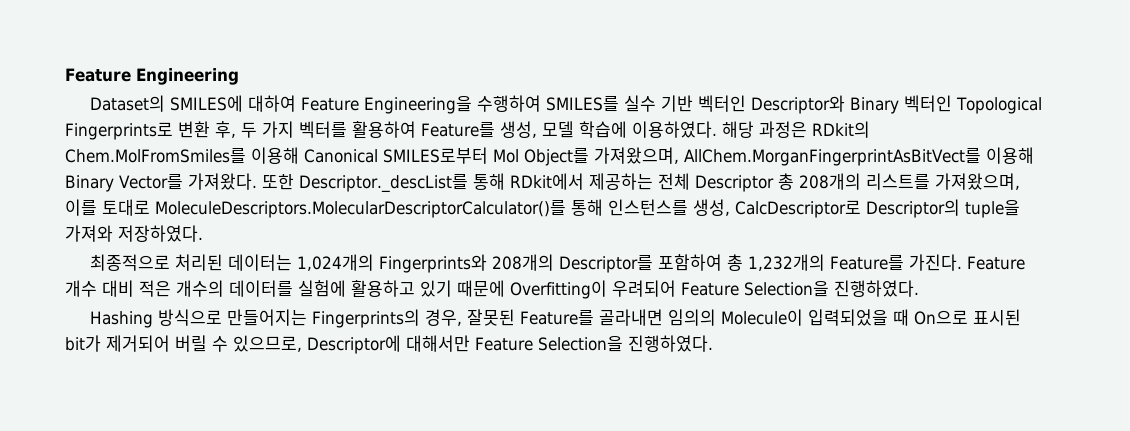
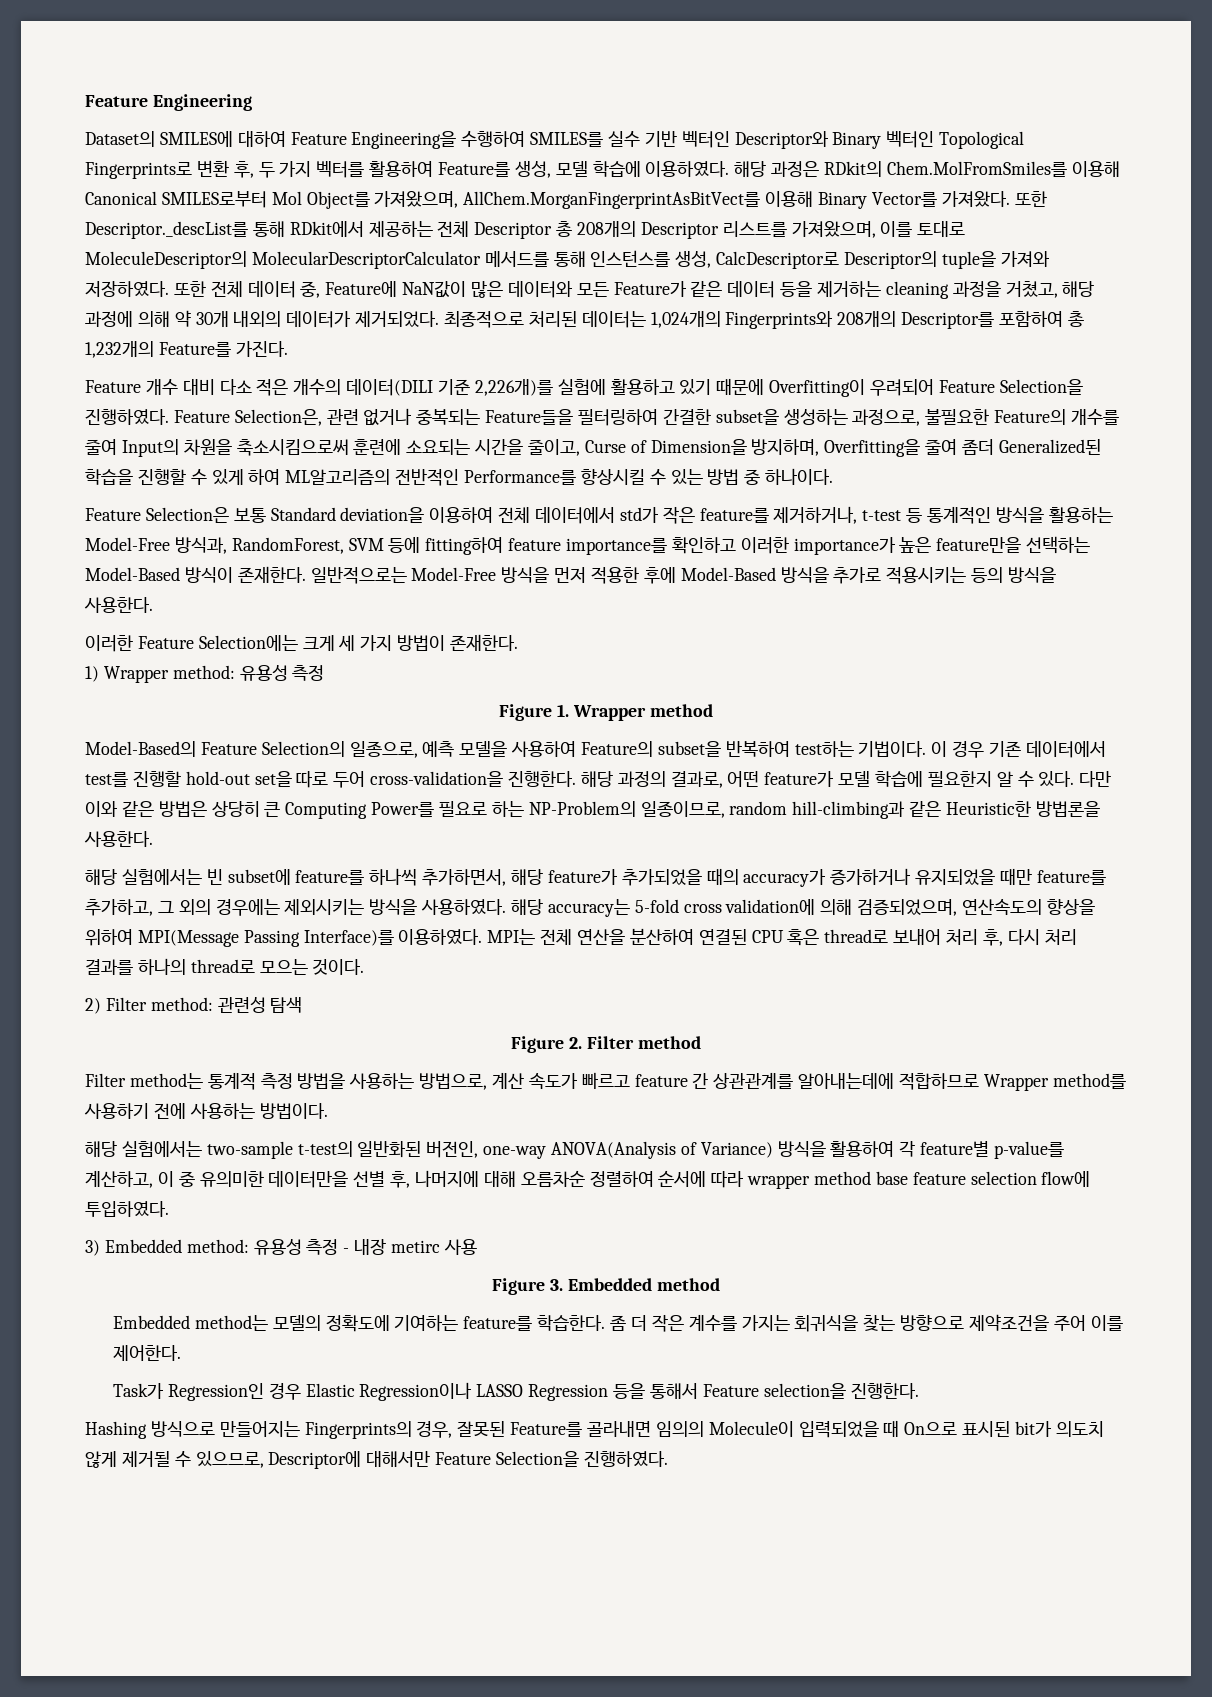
(861, 181) none -> [640,222,719,239] Descriptor
[155,200,566,218] MoleculeDescriptors.MolecularDescriptorCalculator()를 -> [85,251,549,269] MoleculeDescriptor의 MolecularDescriptorCalculator 메서드를
(203, 233) // -> [173,281,1095,299] [85,310,440,328] 또한 전체 데이터 중, Feature에 NaN값이 많은 데이터와 모든 Feature가 같은 데이터 등을 제거하는 cleaning 과정을 거쳤고, 해당 과정에 의해 약 30개 내외의 데이터가 제거되었다.
(962, 262) none -> (288, 349) //
(134, 288) none -> [219,379,252,395] 다소
[229,280,293,297] 데이터를 -> [346,379,553,396] 데이터(DILI 기준 2,226개)를
(919, 288) none -> [173,408,1120,426] [85,439,1101,457] [85,468,834,486] [85,506,1113,524] [85,536,1091,555] [85,566,1057,584] [84,597,153,613] [85,634,519,652] [85,665,325,683] [499,704,713,721] [85,741,1106,758] [85,771,1112,788] [85,801,1100,819] [84,831,153,847] [85,868,1106,887] [85,899,1095,917] [85,928,1077,947] [85,958,365,975] [85,997,303,1014] [511,1036,701,1053] [85,1072,1126,1091] [84,1103,328,1119] [85,1140,1065,1159] [85,1170,1091,1189] [85,1201,169,1217] [85,1239,477,1256] [492,1278,720,1295] [113,1314,1123,1332] [113,1345,182,1361] [113,1382,919,1401] Feature Selection은, 관련 없거나 중복되는 Feature들을 필터링하여 간결한 subset을 생성하는 과정으로, 불필요한 Feature의 개수를 줄여 Input의 차원을 축소시킴으로써 훈련에 소요되는 시간을 줄이고, Curse of Dimension을 방지하며, Overfitting을 줄여 좀더 Generalized된 학습을 진행할 수 있게 하여 ML알고리즘의 전반적인 Performance를 향상시킬 수 있는 방법 중 하나이다. // Feature Selection은 보통 Standard deviation을 이용하여 전체 데이터에서 std가 작은 feature를 제거하거나, t-test 등 통계적인 방식을 활용하는 Model-Free 방식과, RandomForest, SVM 등에 fitting하여 feature importance를 확인하고 이러한 importance가 높은 feature만을 선택하는 Model-Based 방식이 존재한다. 일반적으로는 Model-Free 방식을 먼저 적용한 후에 Model-Based 방식을 추가로 적용시키는 등의 방식을 사용한다. // 이러한 Feature Selection에는 크게 세 가지 방법이 존재한다. // 1) Wrapper method: 유용성 측정 // Figure 1. Wrapper method // Model-Based의 Feature Selection의 일종으로, 예측 모델을 사용하여 Feature의 subset을 반복하여 test하는 기법이다. 이 경우 기존 데이터에서 test를 진행할 hold-out set을 따로 두어 cross-validation을 진행한다. 해당 과정의 결과로, 어떤 feature가 모델 학습에 필요한지 알 수 있다. 다만 이와 같은 방법은 상당히 큰 Computing Power를 필요로 하는 NP-Problem의 일종이므로, random hill-climbing과 같은 Heuristic한 방법론을 사용한다. // 해당 실험에서는 빈 subset에 feature를 하나씩 추가하면서, 해당 feature가 추가되었을 때의 accuracy가 증가하거나 유지되었을 때만 feature를 추가하고, 그 외의 경우에는 제외시키는 방식을 사용하였다. 해당 accuracy는 5-fold cross validation에 의해 검증되었으며, 연산속도의 향상을 위하여 MPI(Message Passing Interface)를 이용하였다. MPI는 전체 연산을 분산하여 연결된 CPU 혹은 thread로 보내어 처리 후, 다시 처리 결과를 하나의 thread로 모으는 것이다. // 2) Filter method: 관련성 탐색 // Figure 2. Filter method // Filter method는 통계적 측정 방법을 사용하는 방법으로, 계산 속도가 빠르고 feature 간 상관관계를 알아내는데에 적합하므로 Wrapper method를 사용하기 전에 사용하는 방법이다. // 해당 실험에서는 two-sample t-test의 일반화된 버전인, one-way ANOVA(Analysis of Variance) 방식을 활용하여 각 feature별 p-value를 계산하고, 이 중 유의미한 데이터만을 선별 후, 나머지에 대해 오름차순 정렬하여 순서에 따라 wrapper method base feature selection flow에 투입하였다. // 3) Embedded method: 유용성 측정 - 내장 metirc 사용 // Figure 3. Embedded method // Embedded method는 모델의 정확도에 기여하는 feature를 학습한다. 좀 더 작은 계수를 가지는 회귀식을 찾는 방향으로 제약조건을 주어 이를 제어한다. // Task가 Regression인 경우 Elastic Regression이나 LASSO Regression 등을 통해서 Feature selection을 진행한다.
[106,335,207,352] 제거되어 버릴 -> [1055,1421,1104,1437] [85,1451,170,1468] 의도치 않게 제거될

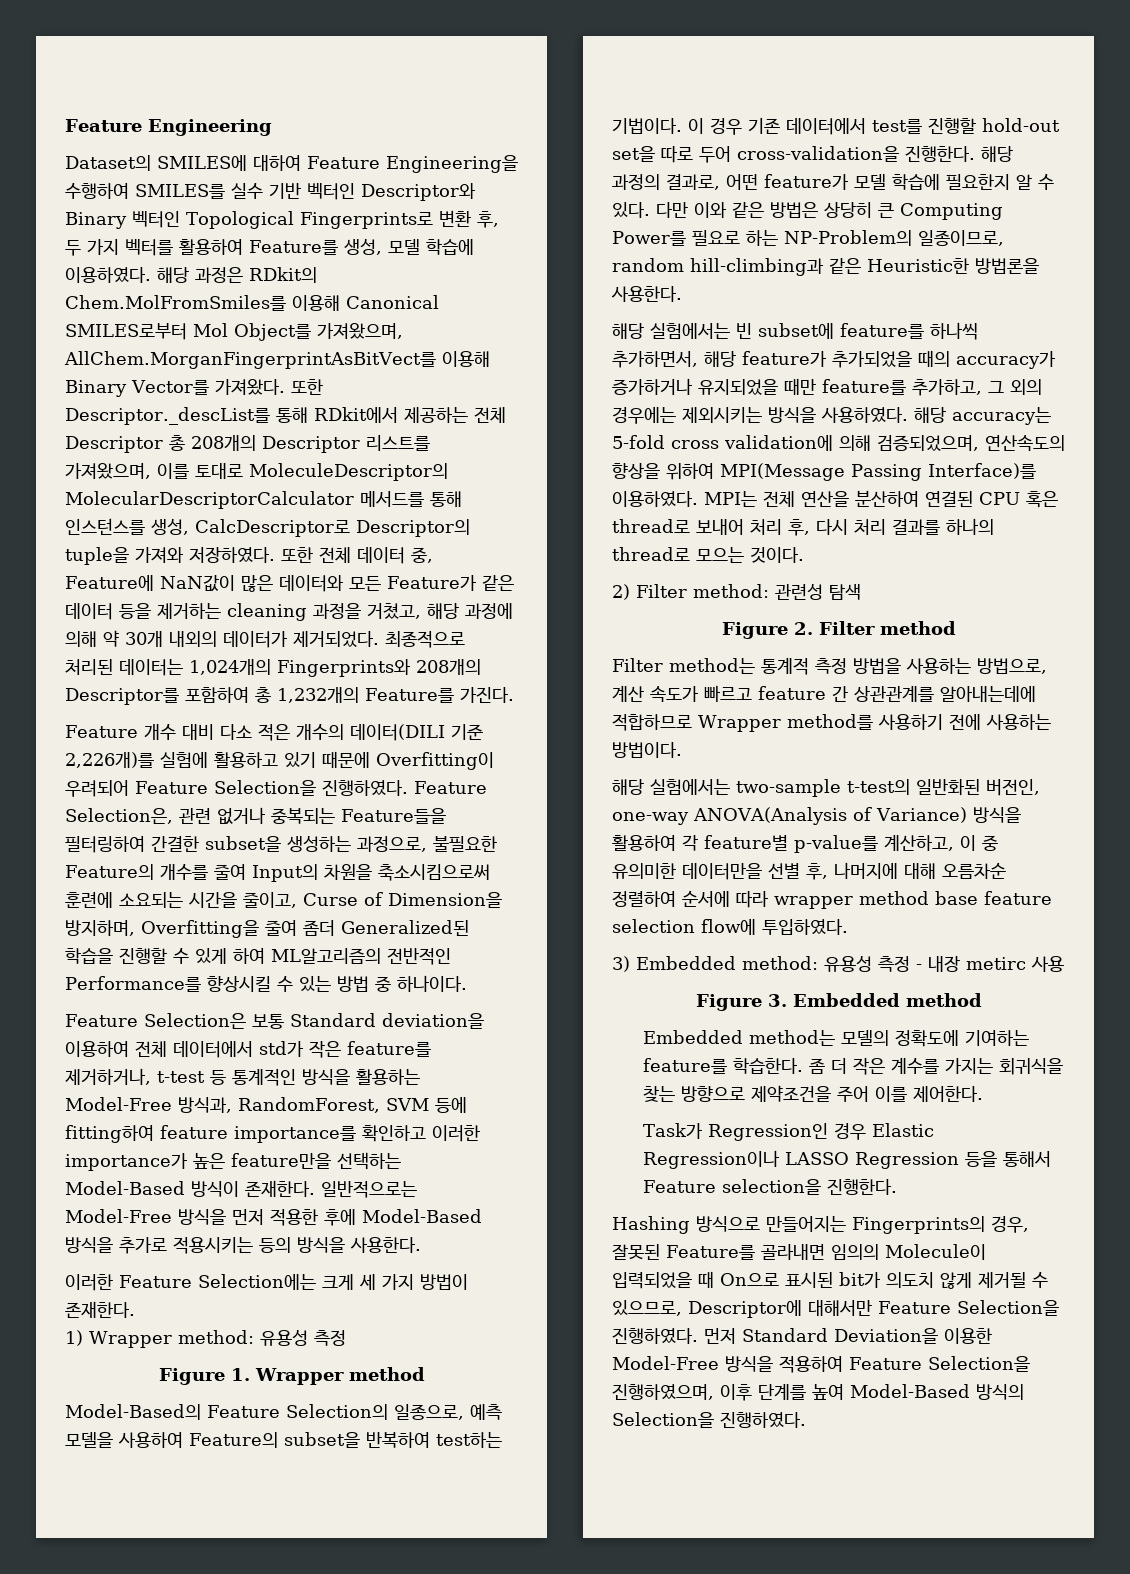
(668, 1459) none -> [704,1328,992,1344] [612,1356,1030,1373] [612,1383,1024,1401] [612,1412,806,1428] 먼저 Standard Deviation을 이용한 Model-Free 방식을 적용하여 Feature Selection을 진행하였으며, 이후 단계를 높여 Model-Based 방식의 Selection을 진행하였다.

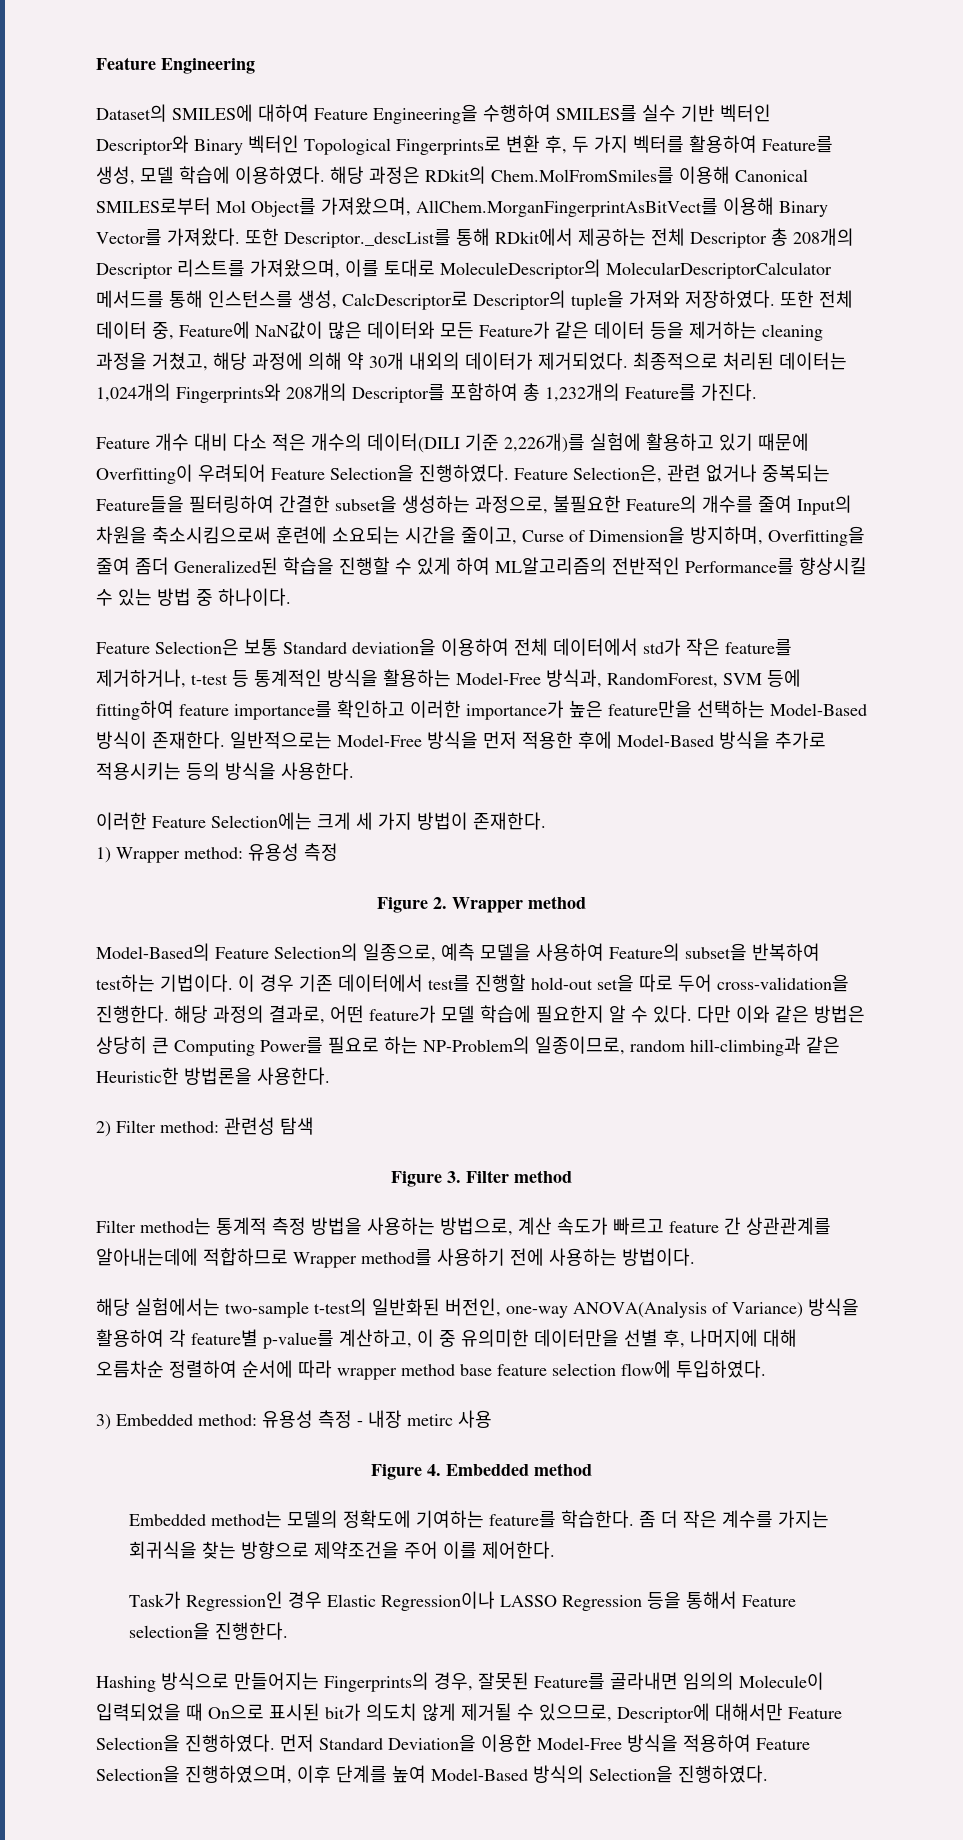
[230,1368,250,1381] 1. -> [433,897,447,909] 2.
[612,322,978,340] [612,350,1056,369] [612,378,1042,396] [612,407,1051,425] [612,435,1065,452] [612,463,1036,481] [612,490,1058,508] [612,518,994,536] [612,547,804,563] // 해당 실험에서는 빈 subset에 feature를 하나씩 추가하면서, 해당 feature가 추가되었을 때의 accuracy가 증가하거나 유지되었을 때만 feature를 추가하고, 그 외의 경우에는 제외시키는 방식을 사용하였다. 해당 accuracy는 5-fold cross validation에 의해 검증되었으며, 연산속도의 향상을 위하여 MPI(Message Passing Interface)를 이용하였다. MPI는 전체 연산을 분산하여 연결된 CPU 혹은 thread로 보내어 처리 후, 다시 처리 결과를 하나의 thread로 모으는 것이다. -> (330, 1076) none
[793,622,813,635] 2. -> [447,1171,461,1183] 3.
[767,994,787,1007] 3. -> [427,1464,441,1476] 4.

